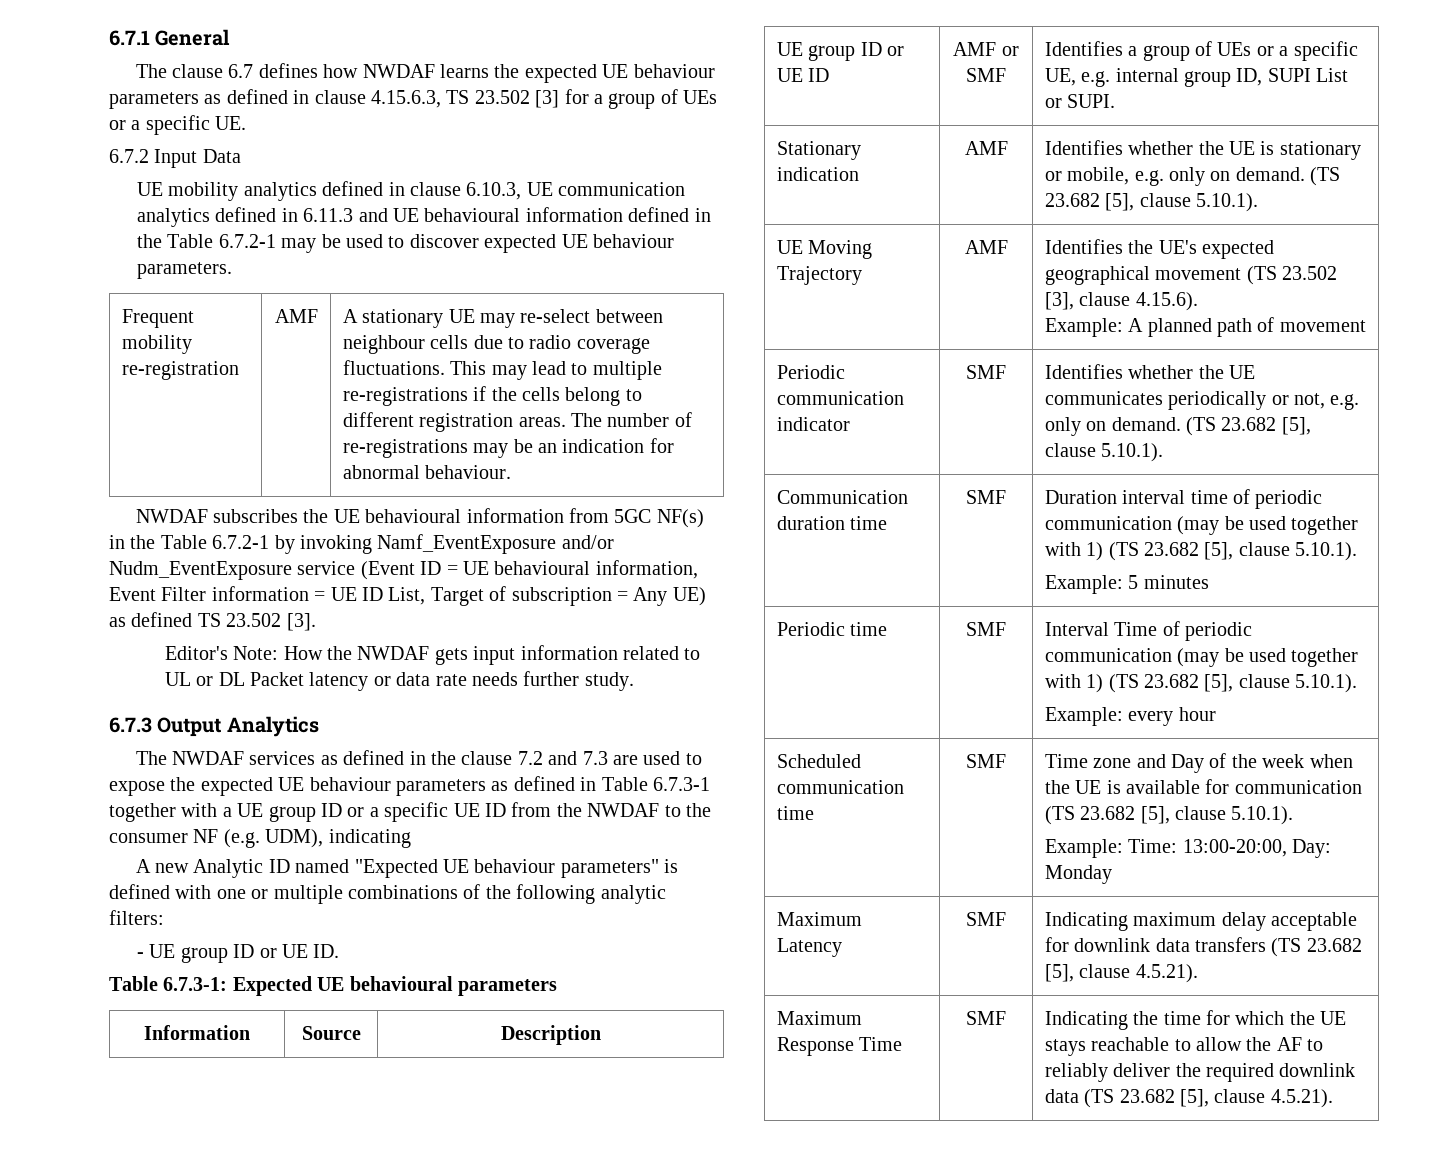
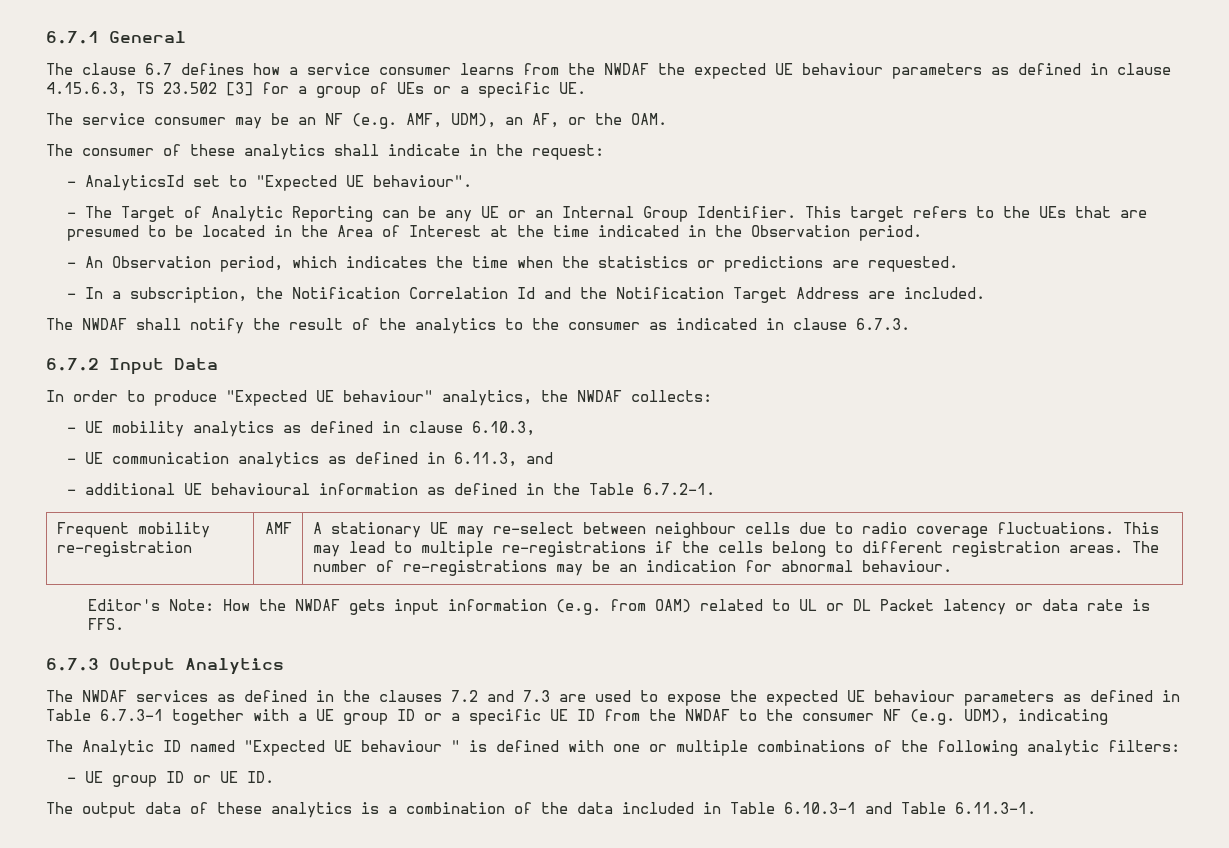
[362,64,490,78] NWDAF learns -> [289,63,649,75] a service consumer learns from the NWDAF
[109,149,241,168] 6.7.2 Input Data // -> [46,113,667,129] [46,144,604,160] [67,175,473,191] [67,206,1148,222] [67,225,923,241] [67,256,959,272] [67,287,986,303] [46,318,910,334] [46,358,218,375] [46,390,712,406] [67,427,77,433] The service consumer may be an NF (e.g. AMF, UDM), an AF, or the OAM. // The consumer of these analytics shall indicate in the request: // - AnalyticsId set to "Expected UE behaviour". // - The Target of Analytic Reporting can be any UE or an Internal Group Identifier. This target refers to the UEs that are presumed to be located in the Area of Interest at the time indicated in the Observation period. // - An Observation period, which indicates the time when the statistics or predictions are requested. // - In a subscription, the Notification Correlation Id and the Notification Target Address are included. // The NWDAF shall notify the result of the analytics to the consumer as indicated in clause 6.7.3. // 6.7.2 Input Data // In order to produce "Expected UE behaviour" analytics, the NWDAF collects: // -
(317, 191) none -> [283,425,302,433] as
(522, 191) none -> [67,458,77,464] // -
[215,207,623,222] defined in 6.11.3 and UE behavioural information -> [328,452,554,467] [67,483,446,495] as defined in 6.11.3, and // - additional UE behavioural information as
[218,234,674,253] [136,262,232,279] 6.7.2-1 may be used to discover expected UE behaviour parameters. -> [643,483,716,495] 6.7.2-1.
[135,508,704,528] [109,534,614,554] [109,560,698,580] [109,586,706,606] [109,612,316,631] // NWDAF subscribes the UE behavioural information from 5GC NF(s) in the Table 6.7.2-1 by invoking Namf_EventExposure and/or Nudm_EventExposure service (Event ID = UE behavioural information, Event Filter information = UE ID List, Target of subscription = Any UE) as defined TS 23.502 [3]. -> (952, 566) none
(618, 652) none -> [556,599,692,615] (e.g. from OAM)
[472,671,634,691] needs further study. -> [1132,599,1151,611] [88,618,125,630] is FFS.
[461,751,513,765] clause -> [379,690,442,702] clauses
[135,859,190,873] A new -> [46,740,73,752] The
[560,859,659,878] parameters" -> [451,740,460,752] "
[109,976,557,996] [144,1025,250,1040] [301,1026,361,1040] [500,1025,601,1045] [776,42,904,61] [776,68,830,82] [953,42,1019,56] [966,68,1006,82] [1044,41,1358,61] [1044,68,1349,87] [1044,94,1116,108] [776,141,861,160] [776,167,859,181] [964,141,1008,155] [1044,140,1361,160] [1044,167,1341,186] [1044,193,1258,212] [776,240,873,259] [776,266,862,285] [964,240,1008,254] [1044,239,1274,259] [1044,266,1337,285] [1044,292,1198,311] [1044,317,1366,337] [776,365,845,379] [776,391,904,405] [776,417,850,431] [966,365,1006,379] [1044,364,1255,379] [1044,391,1360,410] [1044,417,1311,436] [1044,443,1164,462] [776,490,908,504] [776,516,888,530] [966,490,1006,504] [1044,489,1323,509] [1044,516,1359,535] [1044,542,1358,561] [1044,575,1209,594] [776,622,888,636] [966,622,1006,636] [1044,621,1252,641] [1044,648,1359,667] [1044,674,1358,693] [1044,707,1216,726] [776,754,861,768] [776,780,904,794] [776,806,814,820] [966,754,1006,768] [1044,753,1353,773] [1044,779,1362,794] [1044,806,1294,825] [1044,839,1331,858] [1044,865,1112,884] [776,912,862,926] [776,938,842,957] [966,912,1006,926] [1044,912,1357,931] [1044,937,1362,957] [1044,964,1198,983] [776,1011,862,1025] [776,1037,903,1056] [966,1011,1006,1025] [1044,1010,1347,1030] [1044,1037,1324,1056] [1044,1063,1356,1082] [1044,1089,1333,1108] Table 6.7.3-1: Expected UE behavioural parameters // Information | Source | Description // UE group ID or UE ID | AMF or SMF | Identifies a group of UEs or a specific UE, e.g. internal group ID, SUPI List or SUPI. // Stationary indication | AMF | Identifies whether the UE is stationary or mobile, e.g. only on demand. (TS 23.682 [5], clause 5.10.1). // UE Moving Trajectory | AMF | Identifies the UE's expected geographical movement (TS 23.502 [3], clause 4.15.6). // Example: A planned path of movement // Periodic communication indicator | SMF | Identifies whether the UE communicates periodically or not, e.g. only on demand. (TS 23.682 [5], clause 5.10.1). // Communication duration time | SMF | Duration interval time of periodic communication (may be used together with 1) (TS 23.682 [5], clause 5.10.1). // Example: 5 minutes // Periodic time | SMF | Interval Time of periodic communication (may be used together with 1) (TS 23.682 [5], clause 5.10.1). // Example: every hour // Scheduled communication time | SMF | Time zone and Day of the week when the UE is available for communication (TS 23.682 [5], clause 5.10.1). // Example: Time: 13:00-20:00, Day: Monday // Maximum Latency | SMF | Indicating maximum delay acceptable for downlink data transfers (TS 23.682 [5], clause 4.5.21). // Maximum Response Time | SMF | Indicating the time for which the UE stays reachable to allow the AF to reliably deliver the required downlink data (TS 23.682 [5], clause 4.5.21). -> [46,802,1036,818] The output data of these analytics is a combination of the data included in Table 6.10.3-1 and Table 6.11.3-1.

